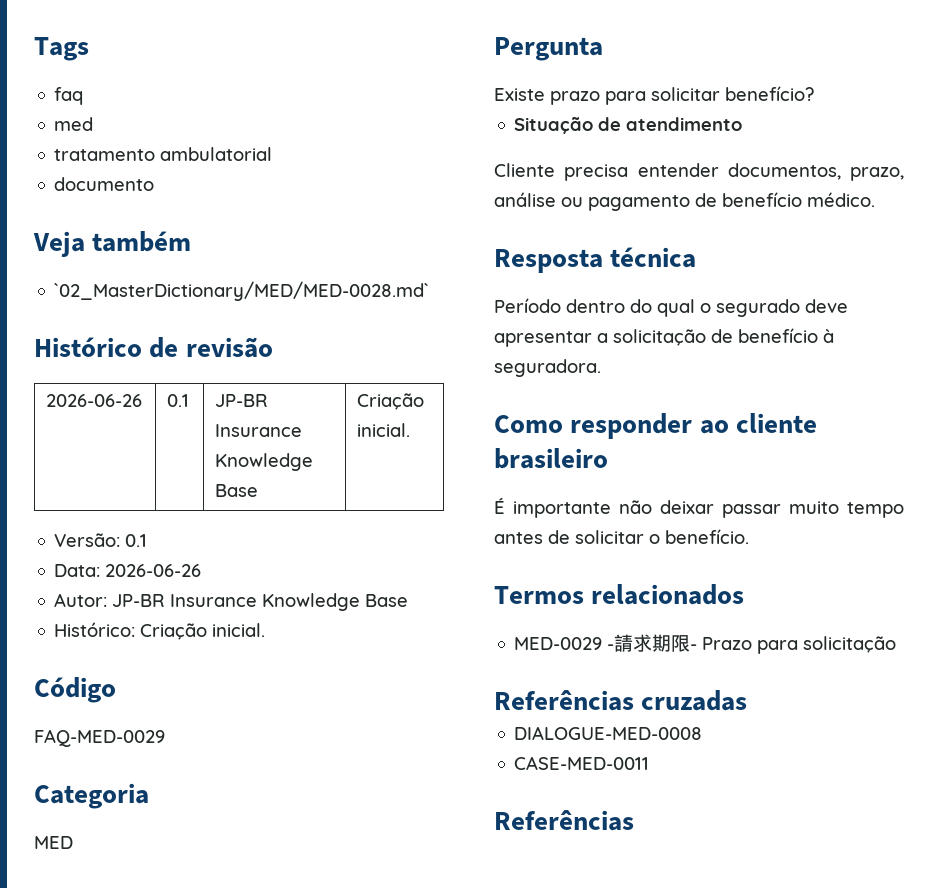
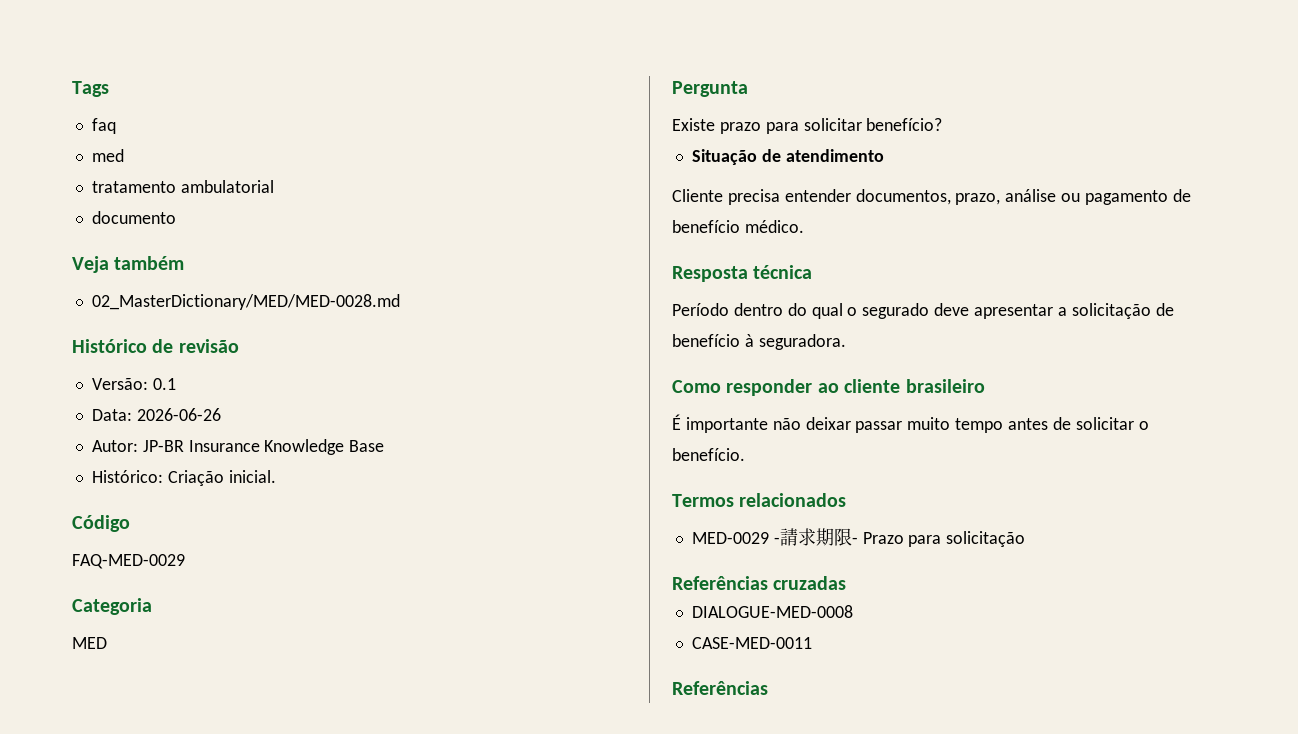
[54,281,430,301] `02_MasterDictionary/MED/MED-0028.md` -> [91,294,400,310] 02_MasterDictionary/MED/MED-0028.md
[46,394,143,407] [167,394,190,407] [215,394,269,407] [215,424,303,437] [215,453,314,471] [215,484,259,497] [357,393,425,410] [357,423,411,437] // 2026-06-26 | 0.1 | JP-BR Insurance Knowledge Base | Criação inicial. -> (239, 346) none

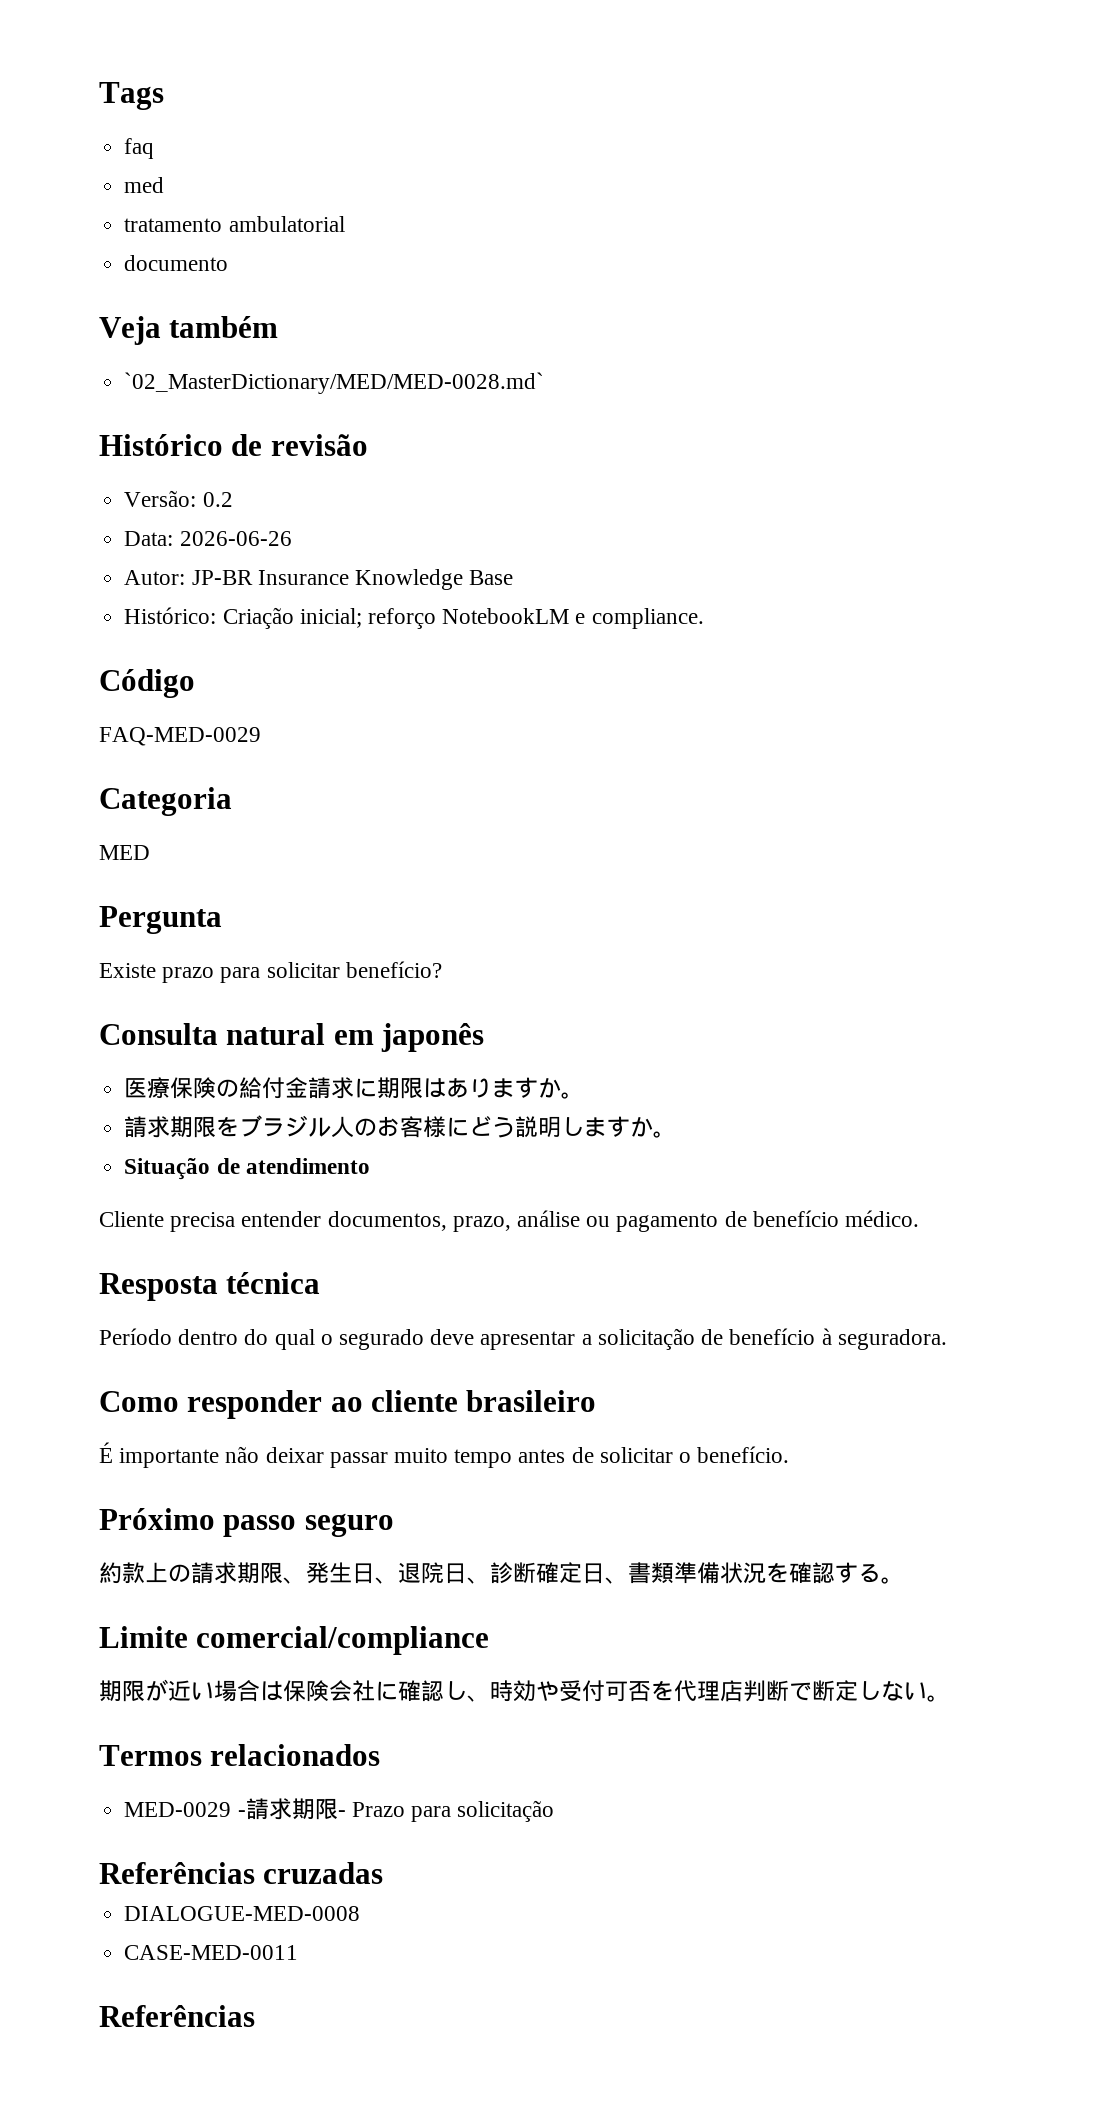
[91,294,400,310] 02_MasterDictionary/MED/MED-0028.md -> [124,372,545,394] `02_MasterDictionary/MED/MED-0028.md`
[152,378,176,390] 0.1 -> [202,492,233,507] 0.2
[228,470,276,483] inicial. -> [299,608,704,629] inicial; reforço NotebookLM e compliance.
(943, 124) none -> [99,1023,485,1052] [124,1077,585,1099] [124,1115,677,1138] // Consulta natural em japonês // 医療保険の給付金請求に期限はありますか。 // 請求期限をブラジル人のお客様にどう説明しますか。
(745, 454) none -> [99,1508,394,1537] [99,1562,904,1584] [99,1626,490,1655] [99,1679,950,1702] // Próximo passo seguro // 約款上の請求期限、発生日、退院日、診断確定日、書類準備状況を確認する。 // Limite comercial/compliance // 期限が近い場合は保険会社に確認し、時効や受付可否を代理店判断で断定しない。

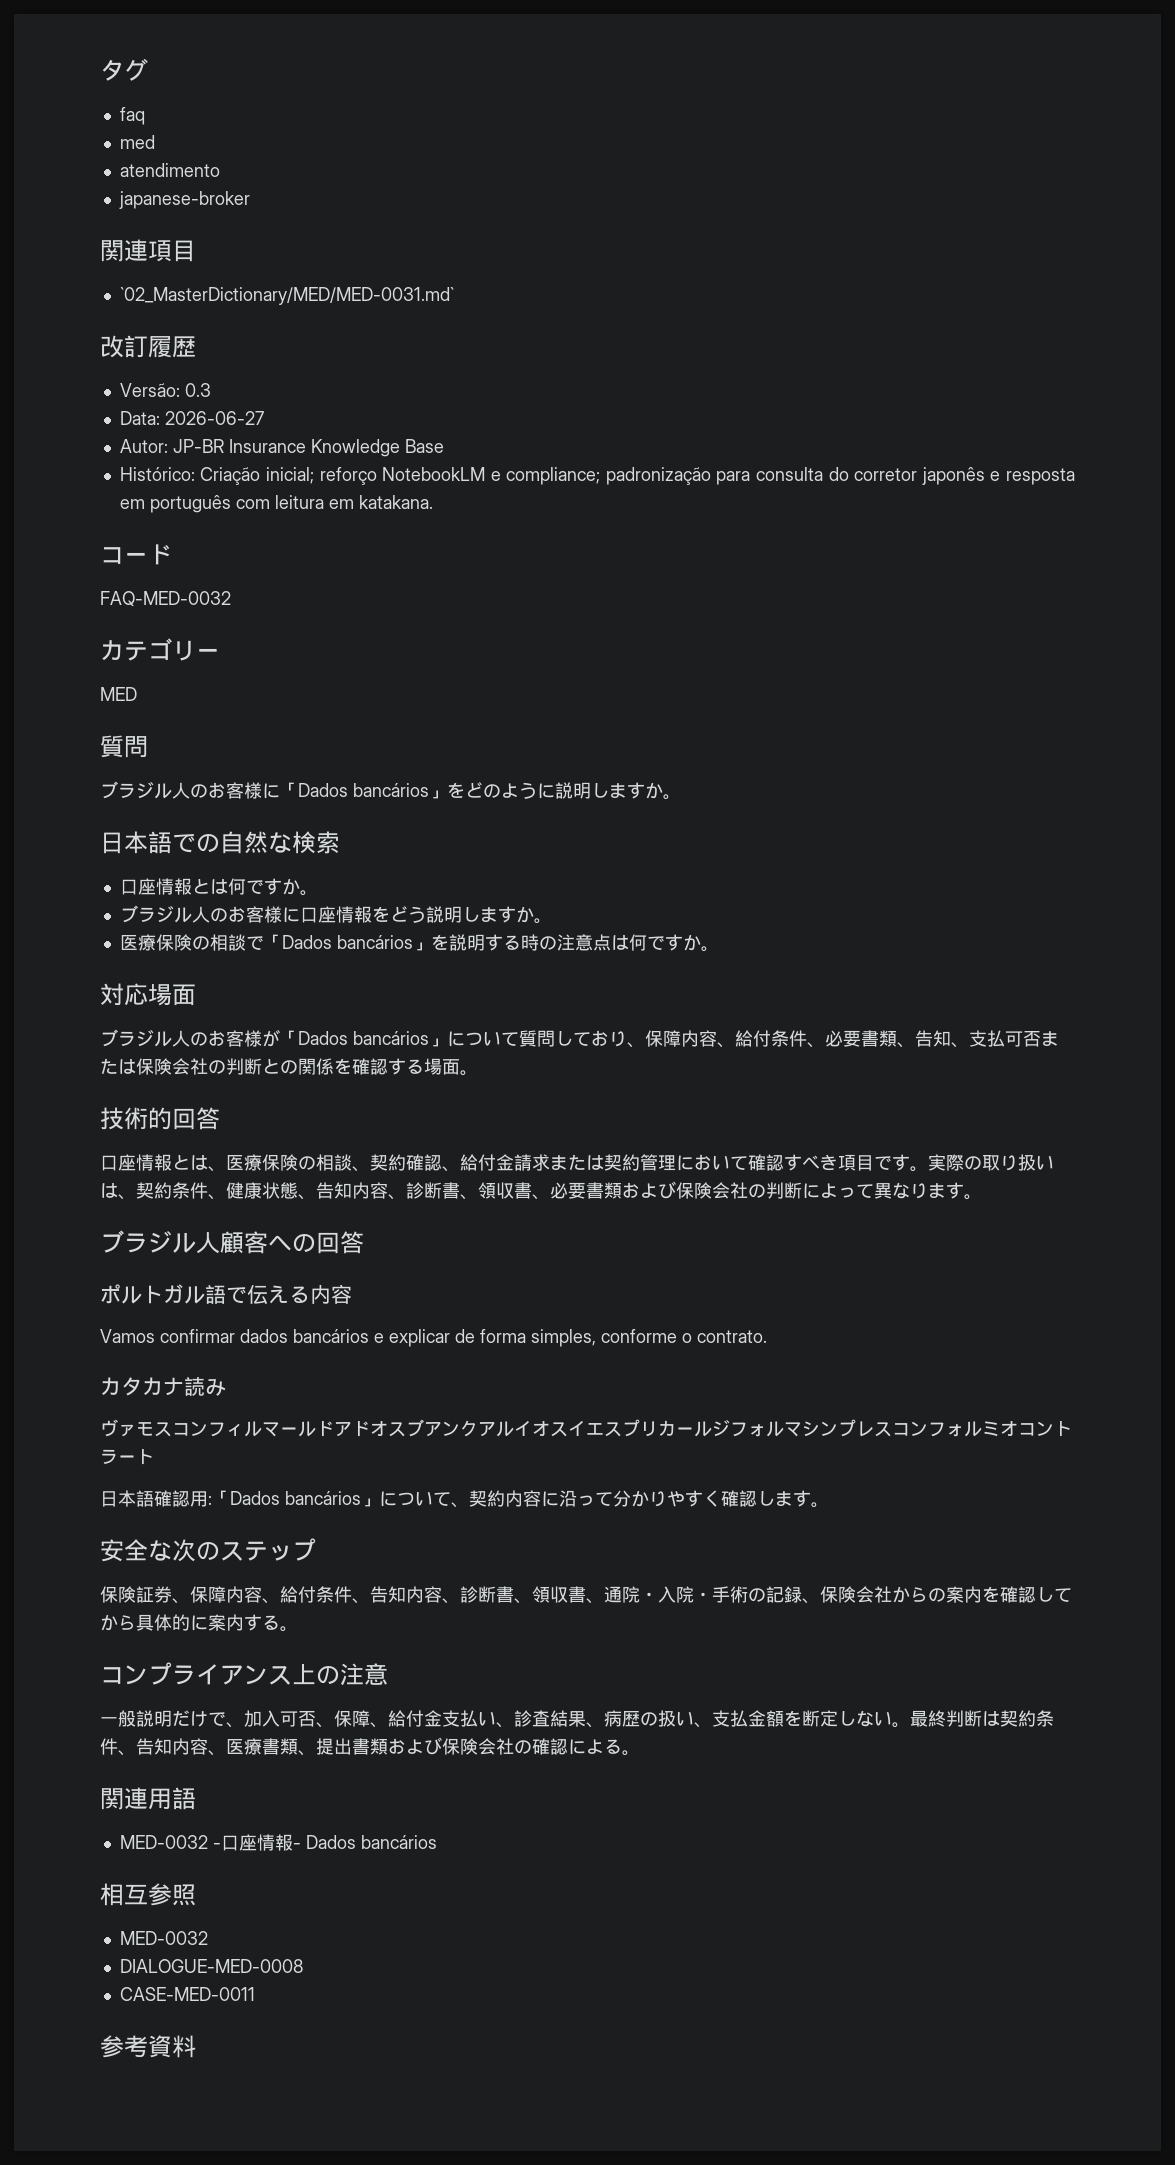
[99,82,164,110] Tags -> [100,58,148,81] タグ
[124,216,345,232] [124,255,229,271] [99,316,279,345] [124,372,545,394] [99,434,368,456] tratamento ambulatorial // documento // Veja também // `02_MasterDictionary/MED/MED-0028.md` // Histórico de revisão -> [119,163,220,177] [118,191,250,209] [100,239,196,262] [119,287,454,305] [100,335,196,358] atendimento // japanese-broker // 関連項目 // `02_MasterDictionary/MED/MED-0031.md` // 改訂履歴
[202,492,233,507] 0.2 -> [184,383,211,397] 0.3
[179,531,292,546] 2026-06-26 -> [164,411,264,425] 2026-06-27
[591,608,704,629] [99,669,195,698] [99,727,261,746] [99,787,232,816] [99,845,150,860] [99,906,222,934] [99,961,442,983] [99,1023,485,1052] [124,1077,585,1099] [124,1115,470,1138] compliance. // Código // FAQ-MED-0029 // Categoria // MED // Pergunta // Existe prazo para solicitar benefício? // Consulta natural em japonês // 医療保険の給付金請求に期限はありますか。 // 請求期限をブラジル人のお客様に -> [506,467,1075,485] [119,495,433,513] [100,544,172,565] [100,591,231,607] [100,638,220,661] [100,687,137,701] [100,735,148,758] [100,781,681,800] [100,831,340,854] [119,878,318,896] [119,905,390,923] compliance; padronização para consulta do corretor japonês e resposta em português com leitura em katakana. // コード // FAQ-MED-0032 // カテゴリー // MED // 質問 // ブラジル人のお客様に「Dados bancários」をどのように説明しますか。 // 日本語での自然な検索 // 口座情報とは何ですか。 // ブラジル人のお客様に口座情報を
[124,1158,370,1180] [99,1210,920,1232] [99,1272,321,1301] [99,1328,947,1350] [99,1390,597,1419] [99,1442,790,1468] [99,1508,394,1537] [99,1562,766,1584] Situação de atendimento // Cliente precisa entender documentos, prazo, análise ou pagamento de benefício médico. // Resposta técnica // Período dentro do qual o segurado deve apresentar a solicitação de benefício à seguradora. // Como responder ao cliente brasileiro // É importante não deixar passar muito tempo antes de solicitar o benefício. // Próximo passo seguro // 約款上の請求期限、発生日、退院日、診断確定日、書類準備状況 -> [119,934,719,952] [100,983,196,1006] [100,1029,1059,1048] [100,1058,334,1075] 医療保険の相談で「Dados bancários」を説明する時の注意点は何ですか。 // 対応場面 // ブラジル人のお客様が「Dados bancários」について質問しており、保障内容、給付条件、必要書類、告知、支払可否または保険会社の判断との関係
[881,1577,904,1584] [99,1626,490,1655] [99,1679,950,1702] [99,1744,381,1766] [124,1798,555,1822] [99,1862,384,1884] 。 // Limite comercial/compliance // 期限が近い場合は保険会社に確認し、時効や受付可否を代理店判断で断定しない。 // Termos relacionados // MED-0029 -請求期限- Prazo para solicitação // Referências cruzadas -> [424,1058,478,1076] [100,1107,220,1130] [100,1154,1054,1172] [100,1181,982,1200] [100,1230,364,1254] [100,1284,352,1305] [100,1329,767,1347] [100,1377,226,1396] [100,1419,1072,1437] [100,1449,154,1465] [100,1490,829,1508] [100,1538,316,1562] [100,1586,1072,1604] [100,1614,298,1632] [100,1662,388,1686] [100,1710,1054,1728] [100,1737,640,1756] [100,1787,196,1810] [119,1834,437,1851] [100,1883,196,1906] [119,1931,208,1945] 場面。 // 技術的回答 // 口座情報とは、医療保険の相談、契約確認、給付金請求または契約管理において確認すべき項目です。実際の取り扱いは、契約条件、健康状態、告知内容、診断書、領収書、必要書類および保険会社の判断によって異なります。 // ブラジル人顧客への回答 // ポルトガル語で伝える内容 // Vamos confirmar dados bancários e explicar de forma simples, conforme o contrato. // カタカナ読み // ヴァモスコンフィルマールドアドオスブアンクアルイオスイエスプリカールジフォルマシンプレスコンフォルミオコントラート // 日本語確認用:「Dados bancários」について、契約内容に沿って分かりやすく確認します。 // 安全な次のステップ // 保険証券、保障内容、給付条件、告知内容、診断書、領収書、通院・入院・手術の記録、保険会社からの案内を確認してから具体的に案内する。 // コンプライアンス上の注意 // 一般説明だけで、加入可否、保障、給付金支払い、診査結果、病歴の扱い、支払金額を断定しない。最終判断は契約条件、告知内容、医療書類、提出書類および保険会社の確認による。 // 関連用語 // MED-0032 -口座情報- Dados bancários // 相互参照 // MED-0032
[99,2005,255,2027] Referências -> [100,2035,196,2058] 参考資料

